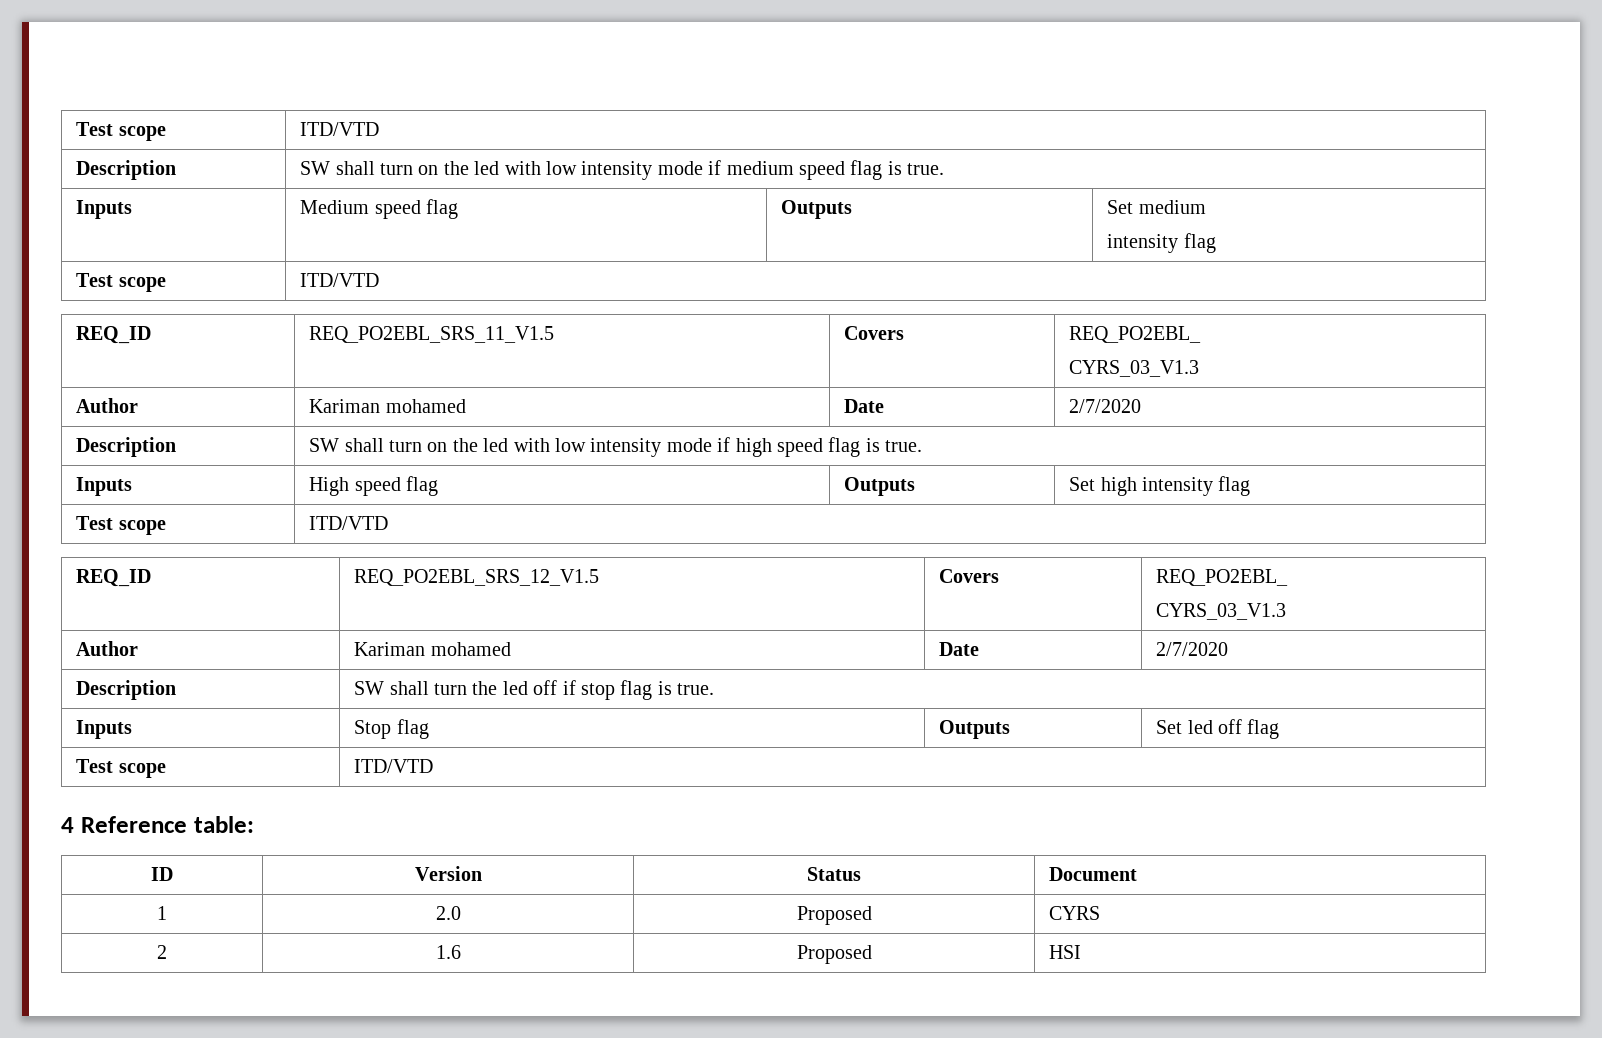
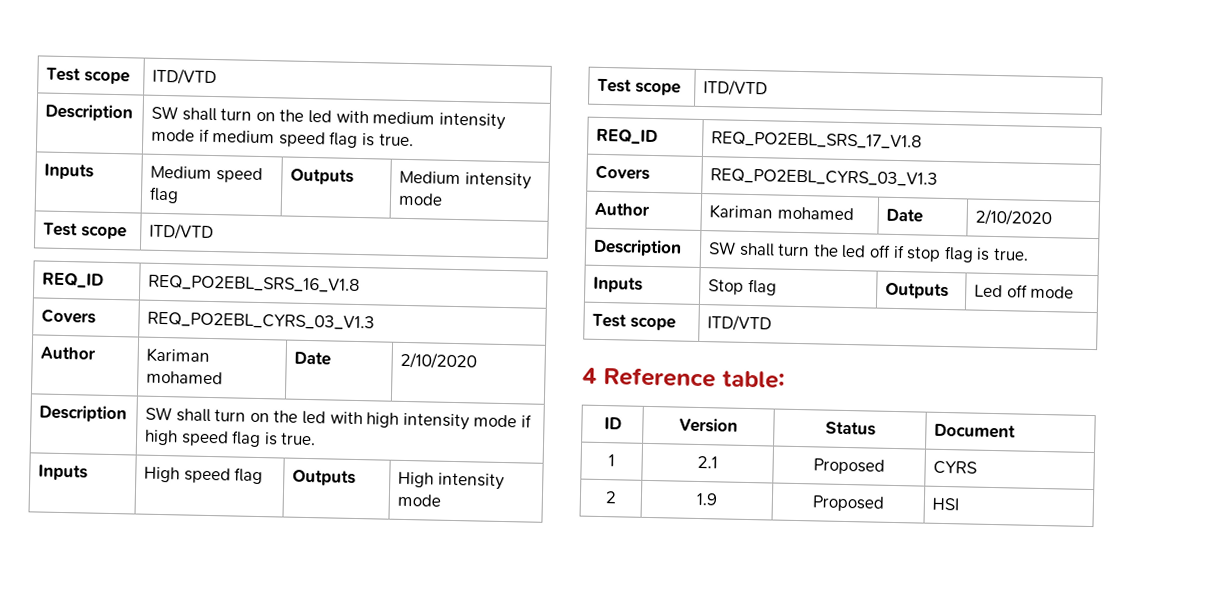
[545,161,577,175] low -> [372,111,436,125] medium
[1107,200,1206,214] [1107,233,1216,253] [76,273,166,292] [300,273,380,287] [76,326,152,344] [309,326,555,343] [844,326,905,340] [1069,326,1202,343] [1069,360,1200,377] [76,398,139,413] [309,399,466,413] [844,399,885,413] [1069,399,1142,413] [76,437,177,457] [309,438,586,452] Set medium // intensity flag // Test scope | ITD/VTD // REQ_ID | REQ_PO2EBL_SRS_11_V1.5 | Covers | REQ_PO2EBL_ // CYRS_03_V1.3 // Author | Kariman mohamed | Date | 2/7/2020 // Description | SW shall turn on the led with low -> [399,170,532,190] [398,192,444,206] [43,222,127,240] [149,222,215,241] [42,272,105,289] [148,274,361,294] [41,308,97,324] [147,311,376,331] [40,346,97,360] [146,347,211,364] [146,370,224,385] [294,351,332,366] [400,351,478,370] [39,404,128,423] [145,406,400,428] Medium intensity mode // Test scope | ITD/VTD // REQ_ID | REQ_PO2EBL_SRS_16_V1.8 // Covers | REQ_PO2EBL_CYRS_03_V1.3 // Author | Kariman mohamed | Date | 2/10/2020 // Description | SW shall turn on the led with high
[1069,476,1251,496] [76,516,166,535] [309,516,389,530] [76,569,152,587] [354,569,600,586] [939,569,1000,583] [1156,569,1289,586] [1156,603,1287,620] [76,641,139,656] [354,642,511,656] [939,642,980,656] [1156,642,1229,656] Set high intensity flag // Test scope | ITD/VTD // REQ_ID | REQ_PO2EBL_SRS_12_V1.5 | Covers | REQ_PO2EBL_ // CYRS_03_V1.3 // Author | Kariman mohamed | Date | 2/7/2020 -> [398,471,505,491] [397,493,442,507] [597,78,681,96] [703,79,769,97] [596,128,659,146] [711,131,923,150] [595,164,651,180] [710,168,939,187] [594,202,651,216] [709,204,854,221] [886,208,924,223] [975,208,1053,227] High intensity mode // Test scope | ITD/VTD // REQ_ID | REQ_PO2EBL_SRS_17_V1.8 // Covers | REQ_PO2EBL_CYRS_03_V1.3 // Author | Kariman mohamed | Date | 2/10/2020
[1156,719,1280,739] Set led off flag -> [974,284,1075,299] Led off mode
[435,906,461,920] 2.0 -> [697,455,718,469] 2.1
[435,945,461,959] 1.6 -> [696,492,718,506] 1.9

